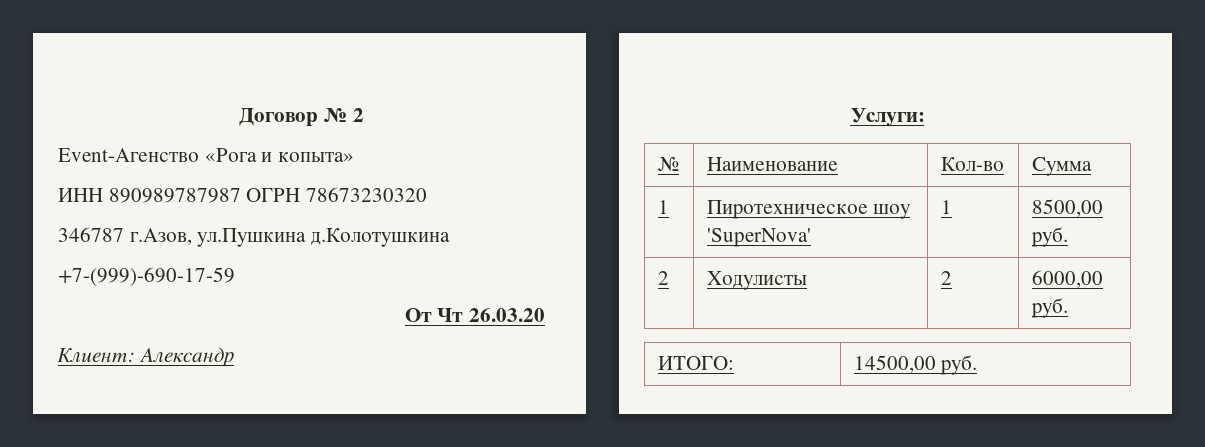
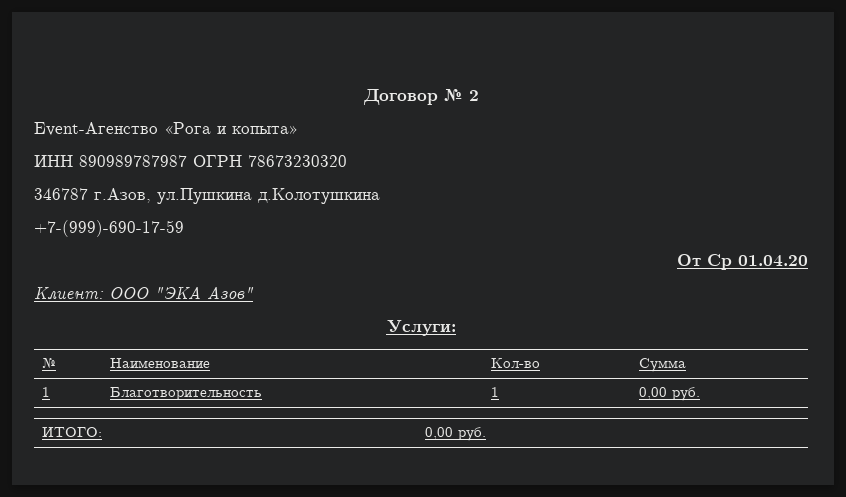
[437,308,545,322] Чт 26.03.20 -> [707,254,808,270] Ср 01.04.20
[138,347,234,367] Александр -> [109,287,254,300] ООО "ЭКА Азов"
[706,200,912,219] [706,228,811,247] [940,200,952,214] [1031,199,1103,217] [1030,227,1068,247] [657,271,669,285] [706,271,807,290] [940,271,952,285] [1031,270,1103,288] Пиротехническое шоу 'SuperNova' | 1 | 8500,00 руб. // 2 | Ходулисты | 2 | 6000,00 -> [109,387,262,400] [490,387,499,397] [638,387,667,400] Благотворительность | 1 | 0,00
[853,355,936,373] 14500,00 -> [424,427,453,440] 0,00

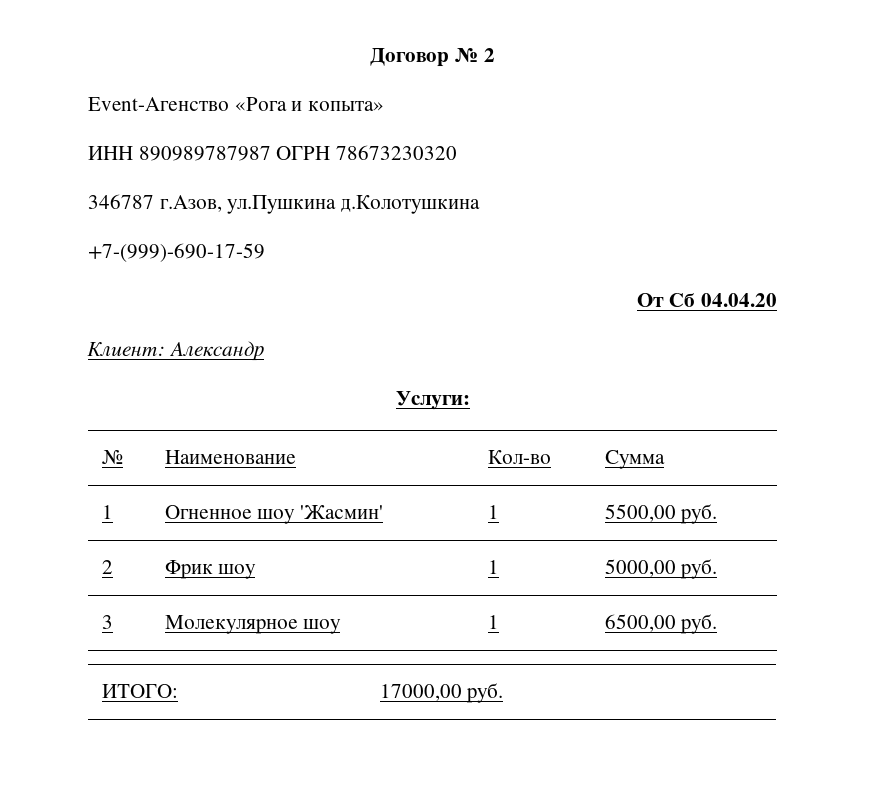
[707,254,808,270] Ср 01.04.20 -> [669,293,777,307] Сб 04.04.20
[109,287,254,300] ООО "ЭКА Азов" -> [168,341,264,361] Александр
[109,387,262,400] [490,387,499,397] [638,387,667,400] Благотворительность | 1 | 0,00 -> [164,505,383,524] [487,505,499,519] [604,504,718,524] [101,560,113,574] [164,560,257,579] [487,560,499,574] [604,559,718,579] [101,615,113,629] [164,615,342,634] [487,615,499,629] [604,614,676,632] Огненное шоу 'Жасмин' | 1 | 5500,00 руб. // 2 | Фрик шоу | 1 | 5000,00 руб. // 3 | Молекулярное шоу | 1 | 6500,00
[424,427,453,440] 0,00 -> [379,684,462,701] 17000,00

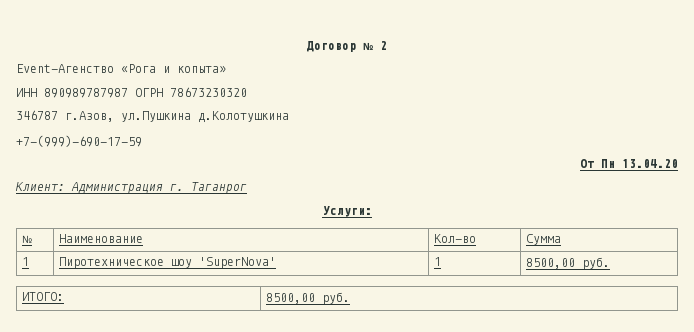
[669,293,777,307] Сб 04.04.20 -> [601,159,678,168] Пн 13.04.20
[168,341,264,361] Александр -> [71,182,247,194] Администрация г. Таганрог
[164,505,383,524] [487,505,499,519] [604,504,718,524] [101,560,113,574] [164,560,257,579] [487,560,499,574] [604,559,718,579] [101,615,113,629] [164,615,342,634] [487,615,499,629] [604,614,676,632] Огненное шоу 'Жасмин' | 1 | 5500,00 руб. // 2 | Фрик шоу | 1 | 5000,00 руб. // 3 | Молекулярное шоу | 1 | 6500,00 -> [58,257,276,269] [433,257,441,266] [525,258,575,269] Пиротехническое шоу 'SuperNova' | 1 | 8500,00
[379,684,462,701] 17000,00 -> [265,293,315,304] 8500,00

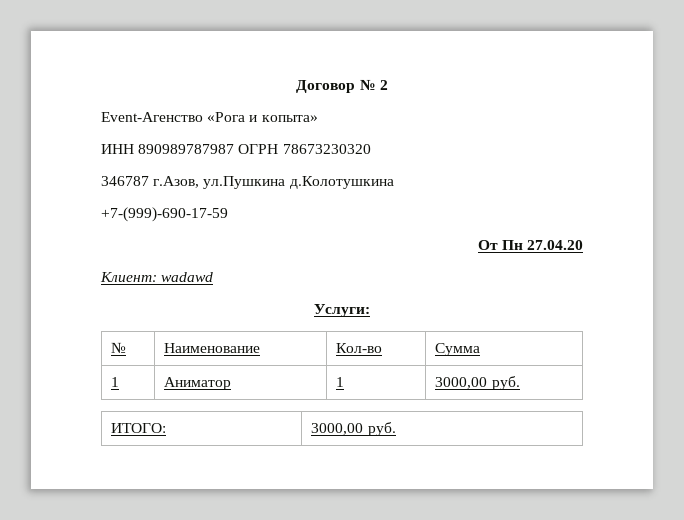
[622,159,678,168] 13.04.20 -> [527,240,583,250] 27.04.20
[71,182,247,194] Администрация г. Таганрог -> [161,272,214,282] wadawd
[58,257,276,269] [433,257,441,266] [525,258,575,269] Пиротехническое шоу 'SuperNova' | 1 | 8500,00 -> [164,377,232,390] [336,377,345,387] [435,377,488,389] Аниматор | 1 | 3000,00
[265,293,315,304] 8500,00 -> [311,423,364,435] 3000,00

